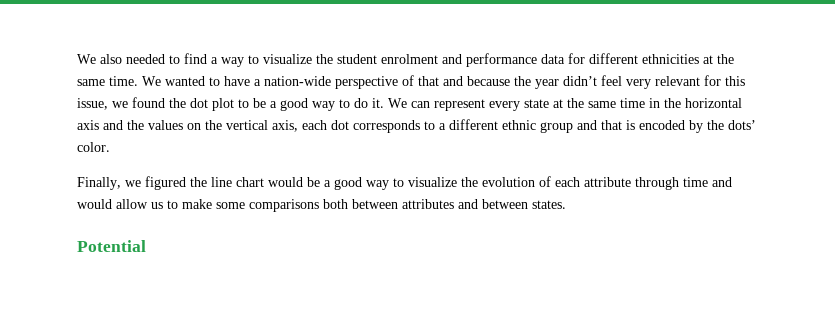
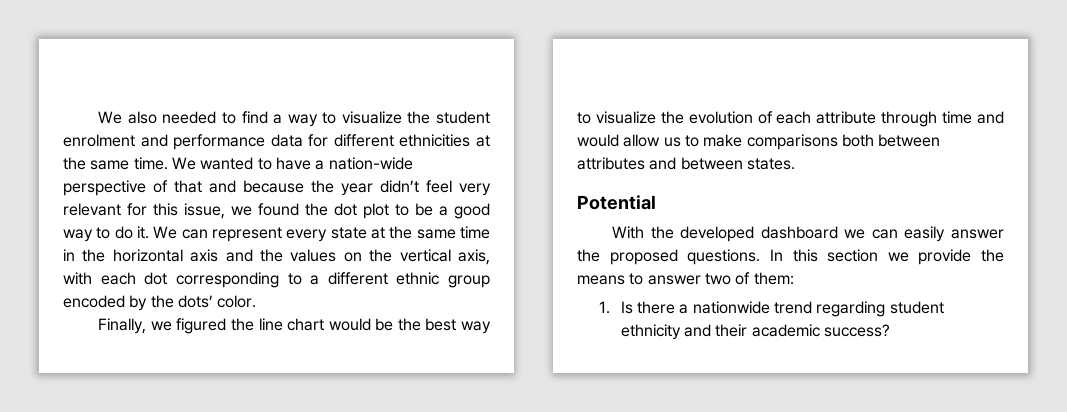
(298, 126) none -> [63,272,92,285] with
[353,120,420,133] corresponds -> [175,272,279,288] corresponding
[577,120,635,130] and that is -> (490, 281) none
[324,177,362,190] a good -> [397,318,457,331] the best
[216,202,245,209] some -> (743, 140) none
(146, 246) none -> [612,226,1004,242] [577,249,1004,265] [577,272,794,285] [598,301,944,317] [620,324,891,340] // With the developed dashboard we can easily answer the proposed questions. In this section we provide the means to answer two of them: // 1. Is there a nationwide trend regarding student ethnicity and their academic success?

